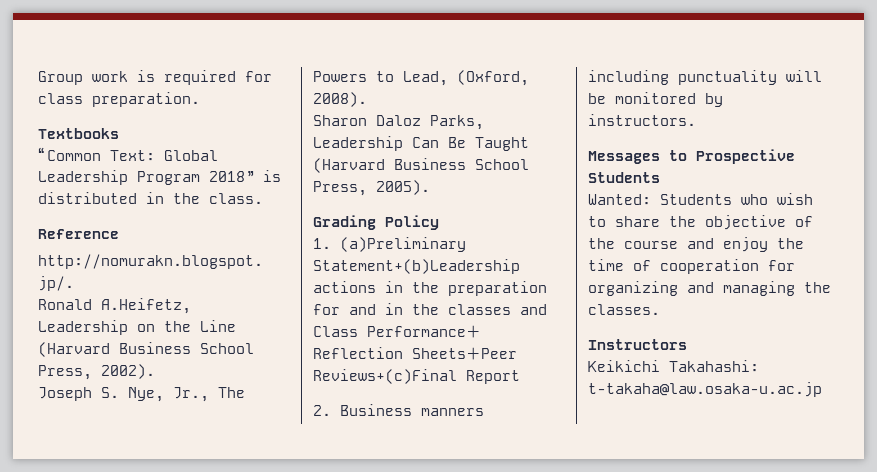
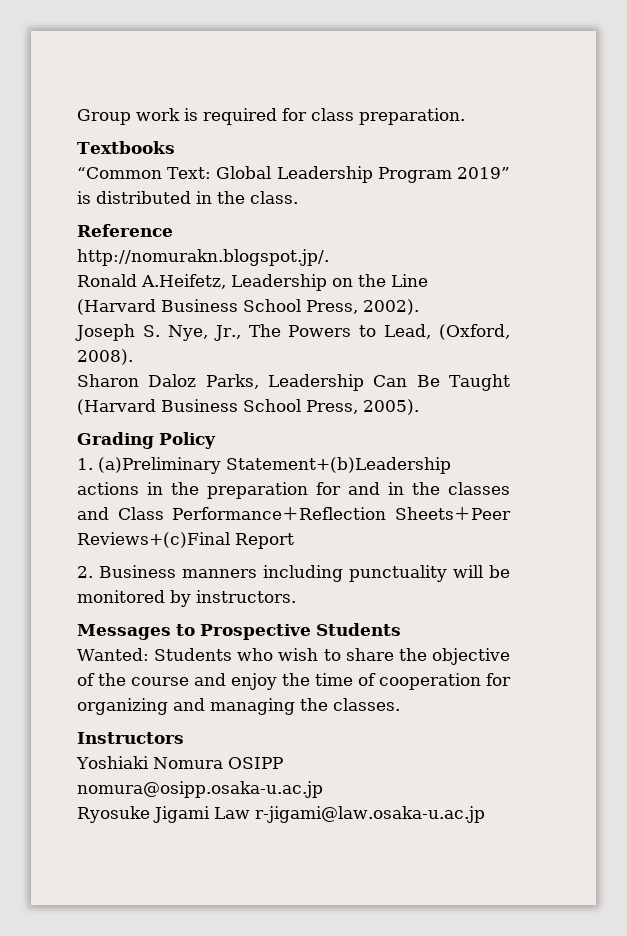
[209,171,254,182] 2018” -> [457,167,510,179] 2019”
[588,360,759,372] [588,382,822,397] Keikichi Takahashi: t-takaha@law.osaka-u.ac.jp -> [76,756,283,769] [77,781,323,798] [77,806,485,823] Yoshiaki Nomura OSIPP nomura@osipp.osaka-u.ac.jp // Ryosuke Jigami Law r-jigami@law.osaka-u.ac.jp

